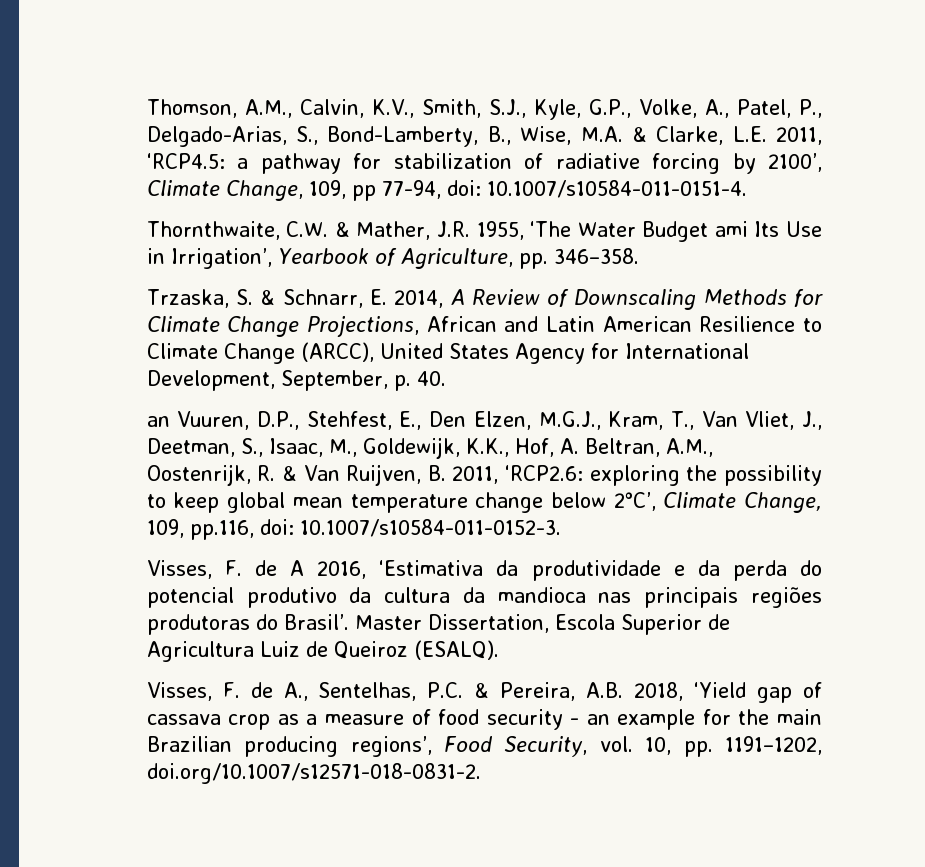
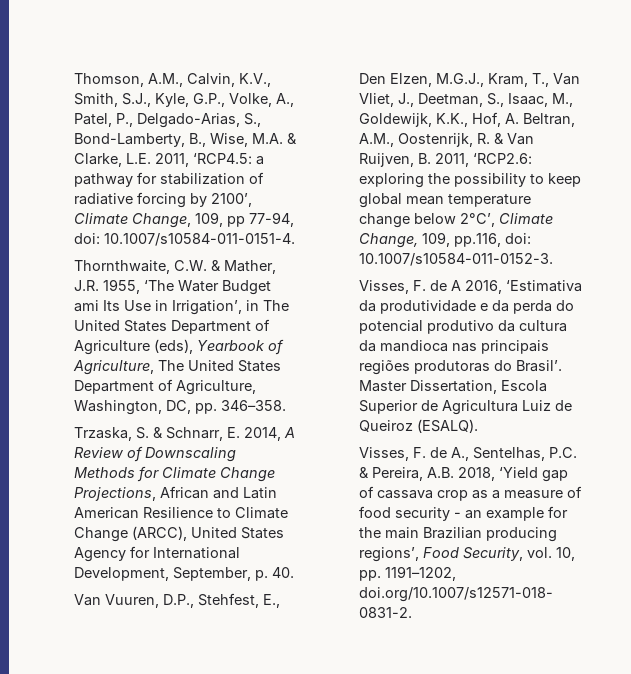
[277,248,513,269] Yearbook of Agriculture, -> [246,300,290,311] [74,319,271,334] [74,339,285,355] [73,360,282,375] [74,379,257,395] [74,400,192,415] in The United States Department of Agriculture (eds), Yearbook of Agriculture, The United States Department of Agriculture, Washington, DC,
[146,416,170,427] an -> [74,594,102,606] Van

